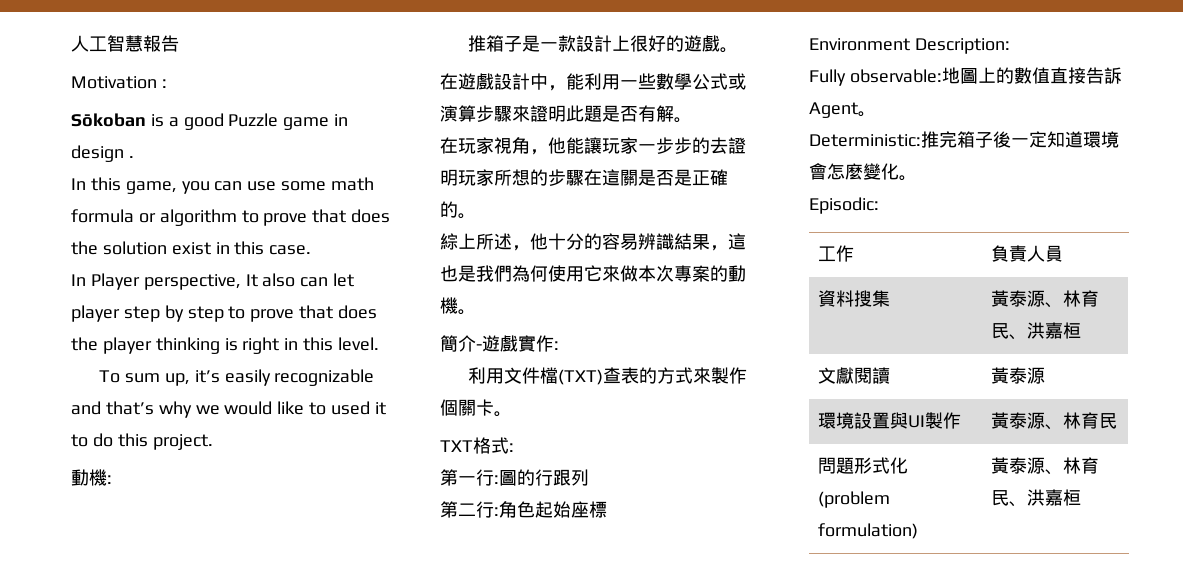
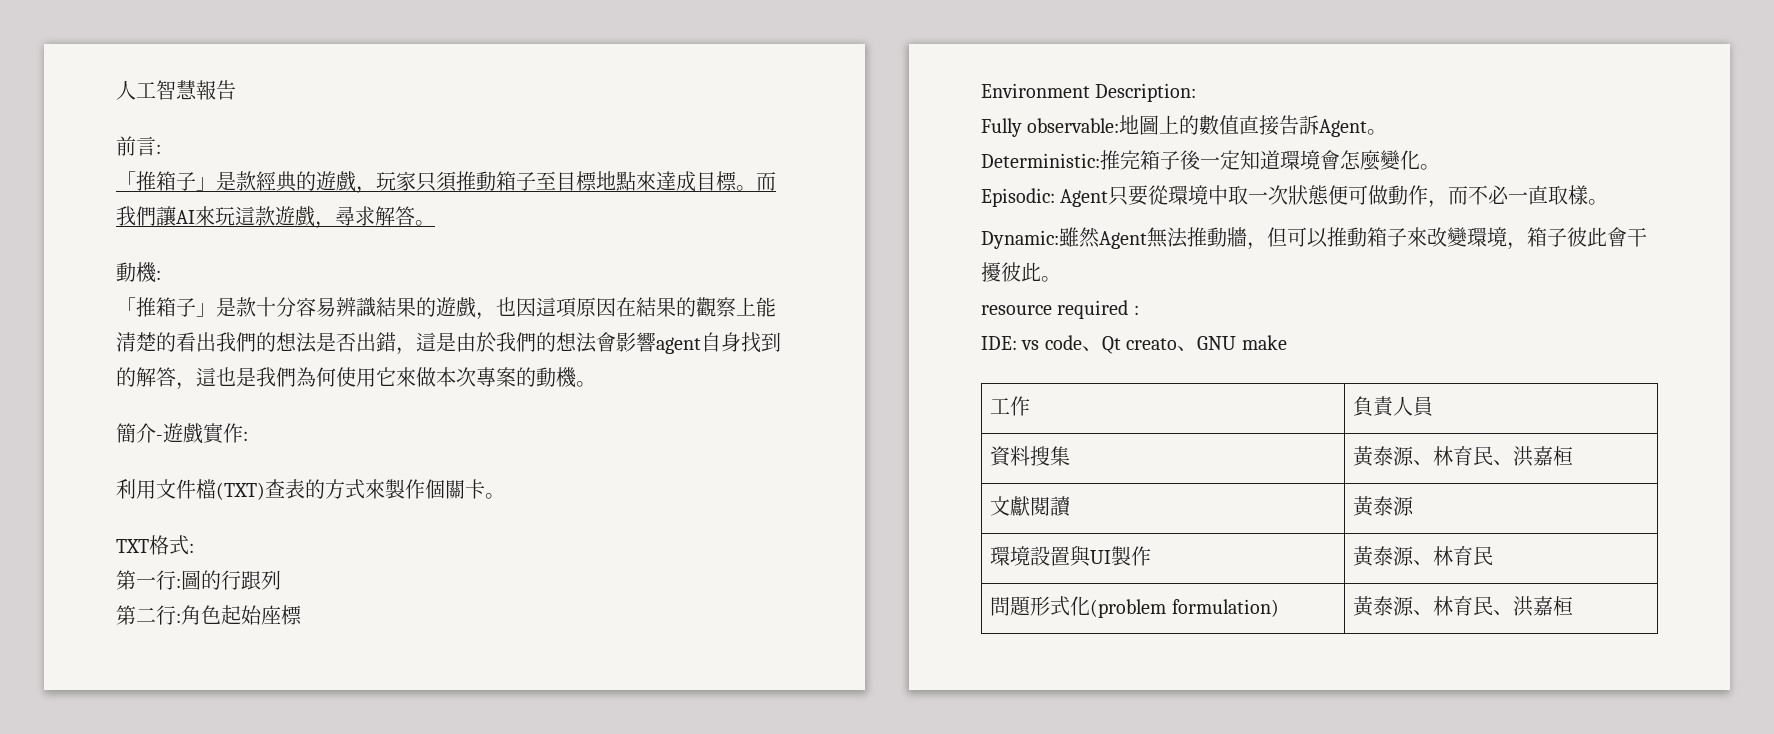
[71,76,167,89] [71,113,349,130] [71,145,134,162] [71,177,375,194] [71,209,391,226] [71,241,312,255] [71,273,355,290] [71,305,378,322] [71,337,380,354] [99,369,375,386] [71,401,386,418] [71,433,213,450] [71,469,112,486] [468,35,739,53] [440,73,746,91] [440,105,692,123] [440,137,746,155] [440,169,728,186] [440,201,476,219] [440,233,710,251] Motivation : // Sōkoban is a good Puzzle game in design . // In this game, you can use some math formula or algorithm to prove that does the solution exist in this case. // In Player perspective, It also can let player step by step to prove that does the player thinking is right in this level. // To sum up, it’s easily recognizable and that’s why we would like to used it to do this project. // 動機: // 推箱子是一款設計上很好的遊戲。 // 在遊戲設計中，能利用一些數學公式或演算步驟來證明此題是否有解。 // 在玩家視角，他能讓玩家一步步的去證明玩家所想的步驟在這關是否是正確的。 // 綜上所述，他十分的容易辨識結果 -> [116,136,161,156] [116,171,776,194] [116,206,435,229] [116,262,161,283] [116,297,776,320] [116,332,781,355] [116,367,176,387] 前言: // 「推箱子」是款經典的遊戲，玩家只須推動箱子至目標地點來達成目標。而我們讓AI來玩這款遊戲，尋求解答。 // 動機: // 「推箱子」是款十分容易辨識結果的遊戲，也因這項原因在結果的觀察上能清楚的看出我們的想法是否出錯，這是由於我們的想法會影響agent自身找到的解答
(879, 205) none -> [1060,185,1609,208] [981,227,1647,250] [981,262,1061,282] [981,300,1139,319] [981,335,1287,354] Agent只要從環境中取一次狀態便可做動作，而不必一直取樣。 // Dynamic:雖然Agent無法推動牆，但可以推動箱子來改變環境，箱子彼此會干擾彼此。 // resource required : // IDE: vs code、Qt creato、GNU make

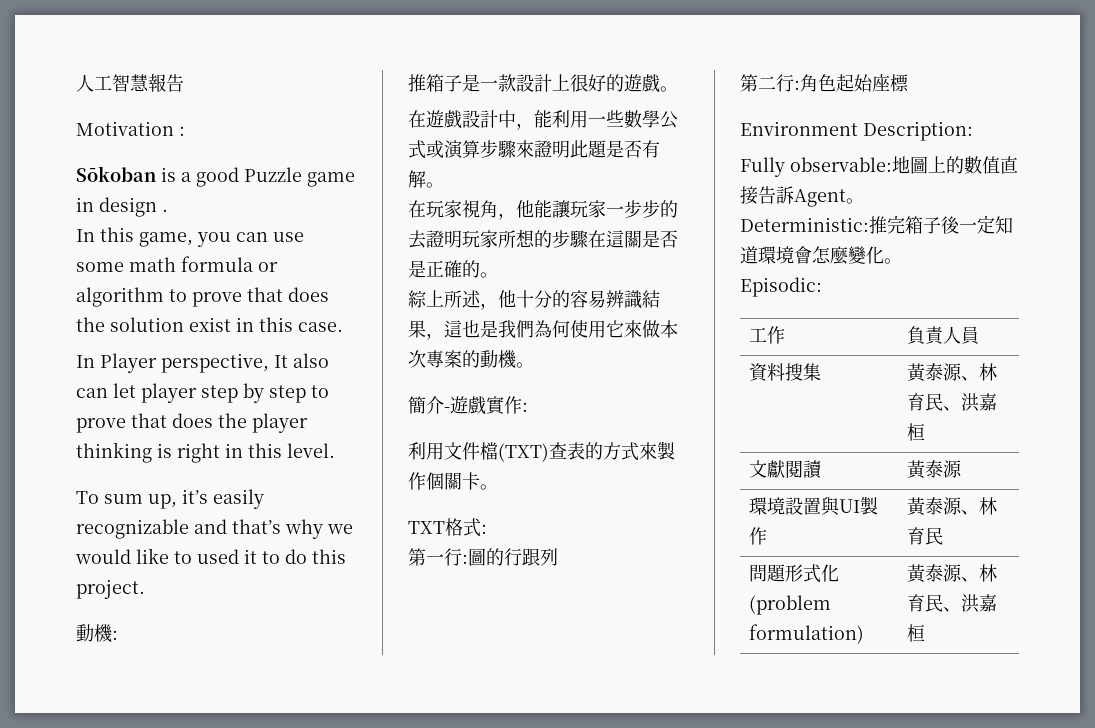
[116,136,161,156] [116,171,776,194] [116,206,435,229] [116,262,161,283] [116,297,776,320] [116,332,781,355] [116,367,176,387] 前言: // 「推箱子」是款經典的遊戲，玩家只須推動箱子至目標地點來達成目標。而我們讓AI來玩這款遊戲，尋求解答。 // 動機: // 「推箱子」是款十分容易辨識結果的遊戲，也因這項原因在結果的觀察上能清楚的看出我們的想法是否出錯，這是由於我們的想法會影響agent自身找到的解答 -> [76,121,185,136] [76,166,355,187] [76,197,168,217] [76,227,304,247] [76,256,278,272] [76,287,329,307] [76,317,343,332] [76,353,329,373] [76,383,329,403] [76,413,308,433] [76,442,335,463] [76,489,264,509] [76,519,353,539] [75,548,346,564] [76,579,145,599] [76,624,118,643] [408,74,678,93] [408,110,678,130] [408,140,660,159] [408,170,444,188] [408,200,678,220] [408,229,678,249] [408,260,498,278] [408,290,660,310] [408,320,426,338] Motivation : // Sōkoban is a good Puzzle game in design . // In this game, you can use some math formula or algorithm to prove that does the solution exist in this case. // In Player perspective, It also can let player step by step to prove that does the player thinking is right in this level. // To sum up, it’s easily recognizable and that’s why we would like to used it to do this project. // 動機: // 推箱子是一款設計上很好的遊戲。 // 在遊戲設計中，能利用一些數學公式或演算步驟來證明此題是否有解。 // 在玩家視角，他能讓玩家一步步的去證明玩家所想的步驟在這關是否是正確的。 // 綜上所述，他十分的容易辨識結果
[1060,185,1609,208] [981,227,1647,250] [981,262,1061,282] [981,300,1139,319] [981,335,1287,354] Agent只要從環境中取一次狀態便可做動作，而不必一直取樣。 // Dynamic:雖然Agent無法推動牆，但可以推動箱子來改變環境，箱子彼此會干擾彼此。 // resource required : // IDE: vs code、Qt creato、GNU make -> (822, 287) none

